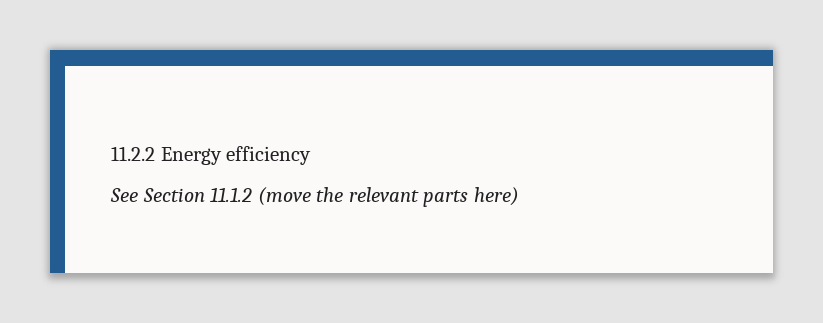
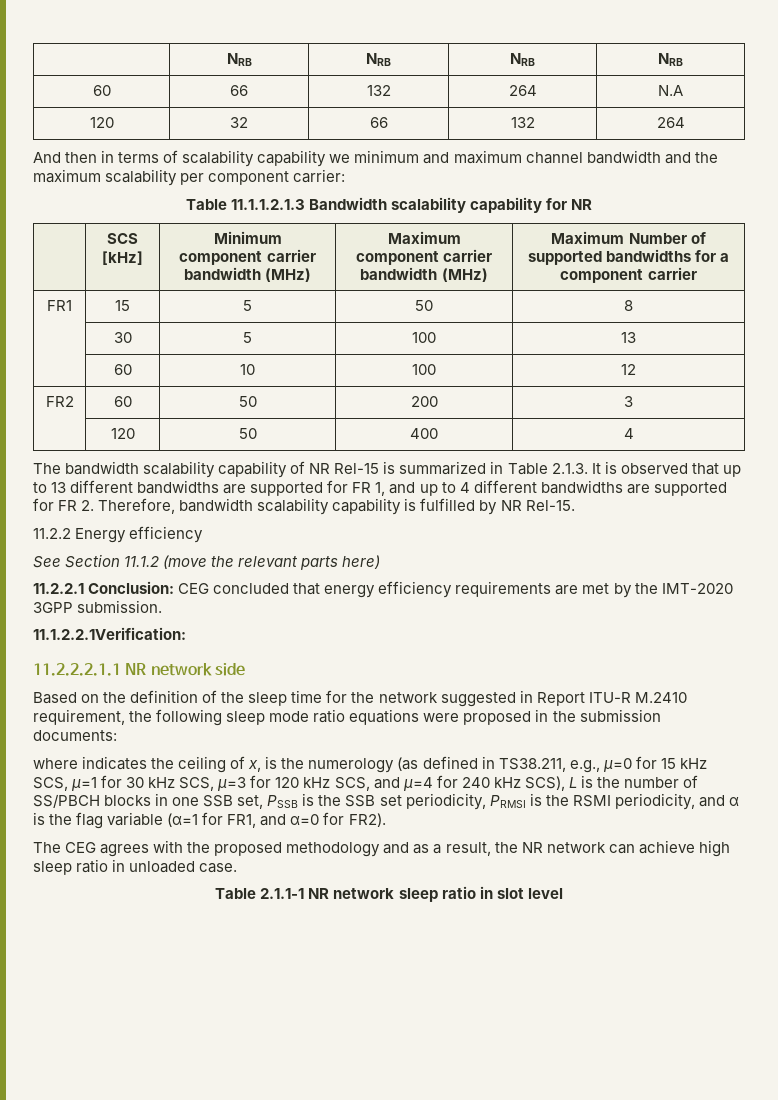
(111, 153) none -> [226,53,252,66] [366,53,391,66] [510,53,535,66] [658,53,683,66] [92,85,111,96] [230,85,248,96] [366,85,391,96] [508,85,537,96] [658,85,683,96] [89,117,114,128] [230,117,248,128] [369,117,388,128] [510,117,535,128] [656,117,685,128] [33,150,718,167] [33,169,346,186] [185,197,593,213] [107,233,138,244] [102,251,143,265] [213,231,282,244] [179,249,316,265] [183,267,312,282] [387,231,461,244] [355,249,493,265] [360,267,488,282] [551,231,706,244] [527,249,730,265] [560,267,697,283] [47,300,72,311] [115,300,130,311] [243,300,252,311] [415,300,433,311] [624,300,633,311] [113,332,132,343] [243,332,252,343] [412,332,436,343] [621,332,636,343] [113,364,132,375] [240,364,255,375] [412,364,436,375] [621,364,636,375] [45,396,74,407] [113,396,132,407] [238,396,257,407] [410,396,438,407] [624,396,633,407] [110,428,135,439] [238,428,257,439] [410,428,438,439] [623,428,634,439] [33,461,741,478] [33,480,727,496] [33,498,575,515] | NRB | NRB | NRB | NRB // 60 | 66 | 132 | 264 | N.A // 120 | 32 | 66 | 132 | 264 // And then in terms of scalability capability we minimum and maximum channel bandwidth and the maximum scalability per component carrier: // Table 11.1.1.2.1.3 Bandwidth scalability capability for NR // | SCS [kHz] | Minimum component carrier bandwidth (MHz) | Maximum component carrier bandwidth (MHz) | Maximum Number of supported bandwidths for a component carrier // FR1 | 15 | 5 | 50 | 8 // | 30 | 5 | 100 | 13 // | 60 | 10 | 100 | 12 // FR2 | 60 | 50 | 200 | 3 // | 120 | 50 | 400 | 4 // The bandwidth scalability capability of NR Rel-15 is summarized in Table 2.1.3. It is observed that up to 13 different bandwidths are supported for FR 1, and up to 4 different bandwidths are supported for FR 2. Therefore, bandwidth scalability capability is fulfilled by NR Rel-15. //
(519, 196) none -> [33,581,733,598] [33,600,163,613] [33,627,186,640] [33,663,245,676] [33,690,687,707] [33,709,661,726] [33,730,117,741] [33,756,707,773] [33,775,699,791] [33,793,739,810] [33,812,386,829] [33,840,730,857] [33,859,238,875] [215,886,563,902] // 11.2.2.1 Conclusion: CEG concluded that energy efficiency requirements are met by the IMT-2020 3GPP submission. // 11.1.2.2.1Verification: // 11.2.2.2.1.1 NR network side // Based on the definition of the sleep time for the network suggested in Report ITU-R M.2410 requirement, the following sleep mode ratio equations were proposed in the submission documents: // where indicates the ceiling of x, is the numerology (as defined in TS38.211, e.g., μ=0 for 15 kHz SCS, μ=1 for 30 kHz SCS, μ=3 for 120 kHz SCS, and μ=4 for 240 kHz SCS), L is the number of SS/PBCH blocks in one SSB set, PSSB is the SSB set periodicity, PRMSI is the RSMI periodicity, and α is the flag variable (α=1 for FR1, and α=0 for FR2). // The CEG agrees with the proposed methodology and as a result, the NR network can achieve high sleep ratio in unloaded case. // Table 2.1.1-1 NR network sleep ratio in slot level

